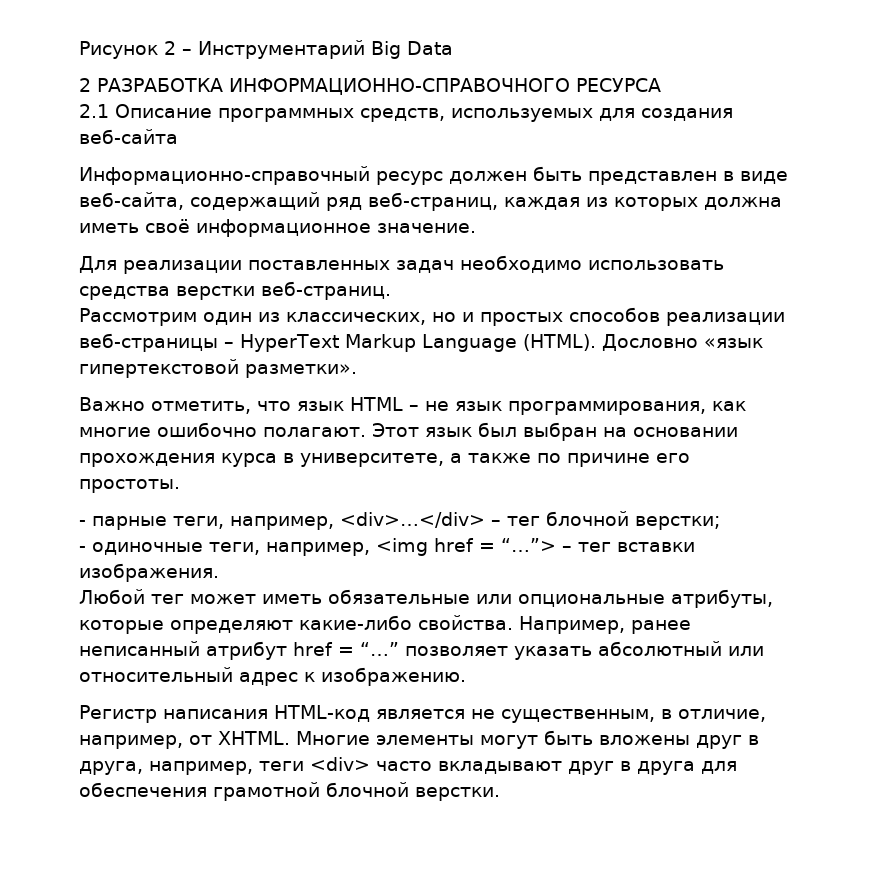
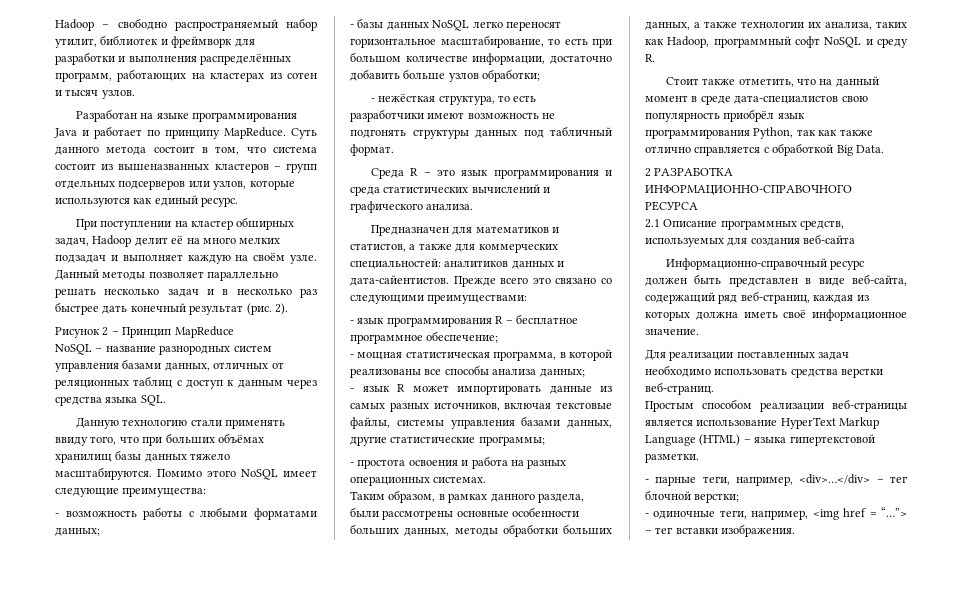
[79,40,453,59] Рисунок 2 – Инструментарий Big Data -> [55,18,317,31] [55,35,255,48] [55,52,292,65] [55,69,317,82] [55,89,135,99] [75,109,297,122] [54,126,317,139] [55,146,318,155] [55,163,317,173] [55,180,295,190] [55,195,239,207] [75,217,295,230] [55,235,281,247] [55,252,317,264] [55,269,279,281] [55,288,317,298] [55,302,288,315] [55,326,234,338] [55,344,272,355] [55,359,284,372] [55,376,317,389] [55,395,166,406] [75,417,285,429] [55,433,264,446] [55,450,231,463] [55,467,317,480] [55,487,207,497] [55,507,317,520] [55,528,100,536] [350,18,561,31] [350,35,612,48] [350,52,612,65] [350,69,541,82] [370,93,537,105] [350,109,556,122] [350,126,612,139] [350,144,394,156] [370,168,612,179] [350,184,551,196] [350,201,474,213] [370,225,559,236] [350,243,558,253] [350,258,565,269] [350,275,612,287] [350,294,528,304] [350,314,578,327] [350,331,499,344] [350,349,612,361] [350,365,585,378] [350,384,612,395] [350,402,612,412] [350,416,612,429] [350,436,545,446] [350,456,567,469] [350,476,487,486] [350,490,584,503] [350,507,580,520] [350,524,612,537] [645,21,907,30] [645,36,908,48] [645,54,655,62] [665,76,879,87] [645,95,868,105] [645,109,805,122] [645,127,873,139] [645,143,884,156] Hadoop – свободно распространяемый набор утилит, библиотек и фреймворк для разработки и выполнения распределённых программ, работающих на кластерах из сотен и тысяч узлов. // Разработан на языке программирования Java и работает по принципу MapReduce. Суть данного метода состоит в том, что система состоит из вышеназванных кластеров – групп отдельных подсерверов или узлов, которые используются как единый ресурс. // При поступлении на кластер обширных задач, Hadoop делит её на много мелких подзадач и выполняет каждую на своём узле. Данный методы позволяет параллельно решать несколько задач и в несколько раз быстрее дать конечный результат (рис. 2). // Рисунок 2 – Принцип MapReduce // NoSQL – название разнородных систем управления базами данных, отличных от реляционных таблиц с доступ к данным через средства языка SQL. // Данную технологию стали применять ввиду того, что при больших объёмах хранилищ базы данных тяжело масштабируются. Помимо этого NoSQL имеет следующие преимущества: // - возможность работы с любыми форматами данных; // - базы данных NoSQL легко переносят горизонтальное масштабирование, то есть при большом количестве информации, достаточно добавить больше узлов обработки; // - нежёсткая структура, то есть разработчики имеют возможность не подгонять структуры данных под табличный формат. // Среда R – это язык программирования и среда статистических вычислений и графического анализа. // Предназначен для математиков и статистов, а также для коммерческих специальностей: аналитиков данных и дата-сайентистов. Прежде всего это связано со следующими преимуществами: // - язык программирования R – бесплатное программное обеспечение; // - мощная статистическая программа, в которой реализованы все способы анализа данных; // - язык R может импортировать данные из самых разных источников, включая текстовые файлы, системы управления базами данных, другие статистические программы; // - простота освоения и работа на разных операционных системах. // Таким образом, в рамках данного раздела, были рассмотрены основные особенности больших данных, методы обработки больших данных, а также технологии их анализа, таких как Hadoop, программный софт NoSQL и среду R. // Стоит также отметить, что на данный момент в среде дата-специалистов свою популярность приобрёл язык программирования Python, так как также отлично справляется с обработкой Big Data.
[79,307,785,326] [79,333,763,352] [79,359,357,378] [79,397,746,415] [79,422,738,441] [79,453,690,467] [79,479,180,493] Рассмотрим один из классических, но и простых способов реализации веб-страницы – HyperText Markup Language (HTML). Дословно «язык гипертекстовой разметки». // Важно отметить, что язык HTML – не язык программирования, как многие ошибочно полагают. Этот язык был выбран на основании прохождения курса в университете, а также по причине его простоты. -> [645,399,907,412] [645,417,880,429] [645,434,875,446] [645,453,699,463] Простым способом реализации веб-страницы является использование HyperText Markup Language (HTML) – языка гипертекстовой разметки.
[79,589,773,608] [79,615,691,634] [79,641,764,660] [79,667,466,686] [79,705,766,723] [79,730,759,749] [79,757,737,775] [79,782,500,801] // Любой тег может иметь обязательные или опциональные атрибуты, которые определяют какие-либо свойства. Например, ранее неписанный атрибут href = “…” позволяет указать абсолютный или относительный адрес к изображению. // Регистр написания HTML-код является не существенным, в отличие, например, от XHTML. Многие элементы могут быть вложены друг в друга, например, теги <div> часто вкладывают друг в друга для обеспечения грамотной блочной верстки. -> (796, 530) none

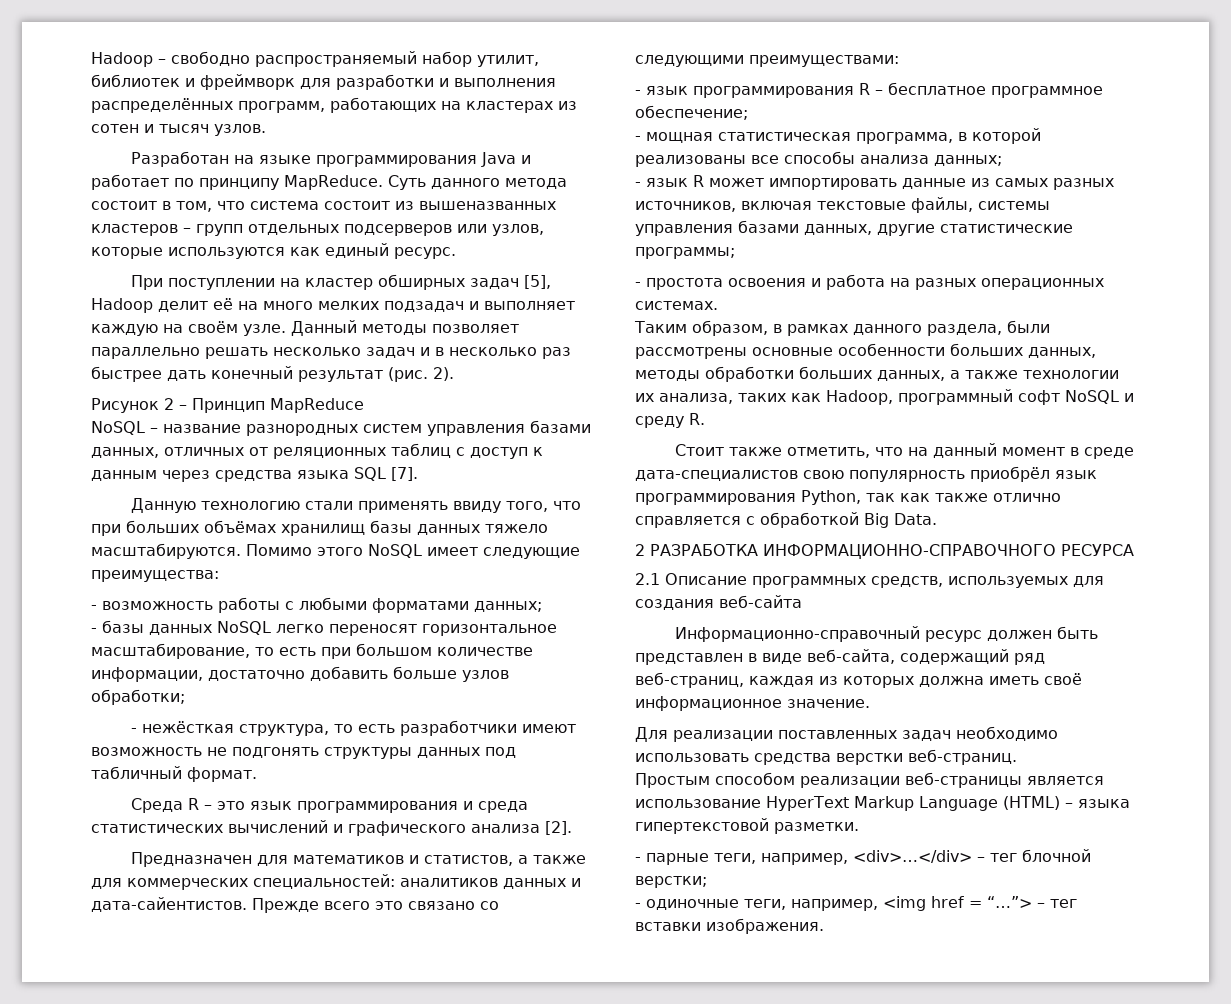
[55,238,89,246] задач, -> [469,275,551,289] задач [5],
[140,395,166,406] SQL. -> [354,467,418,481] SQL [7].
[426,204,474,210] анализа. -> [471,821,572,835] анализа [2].

